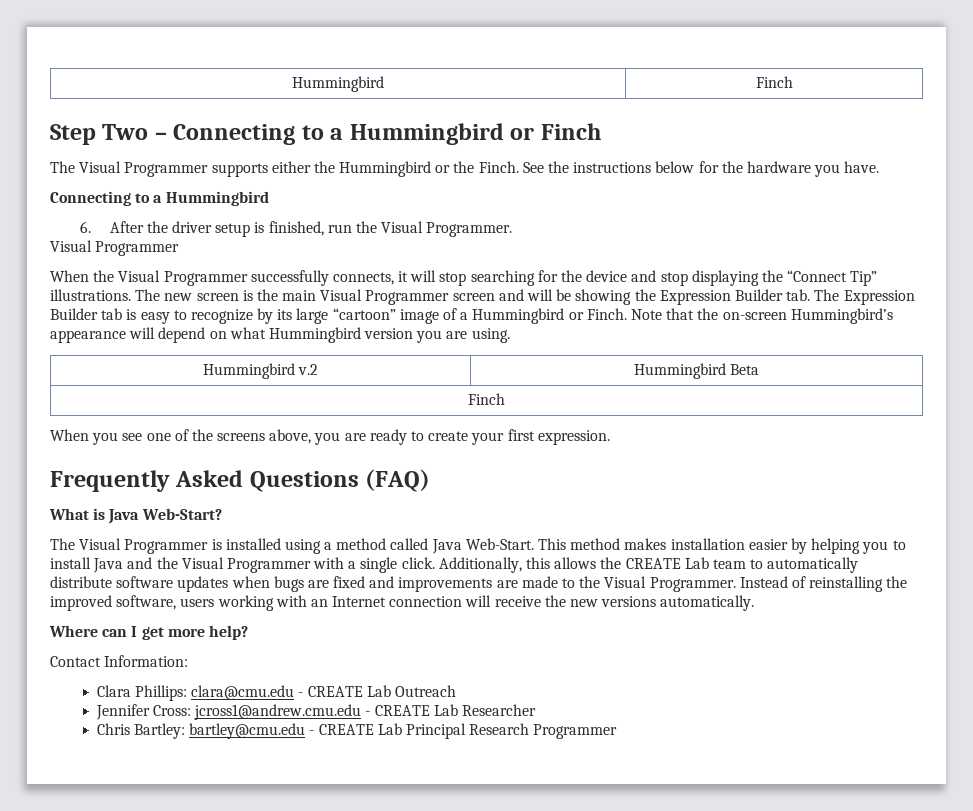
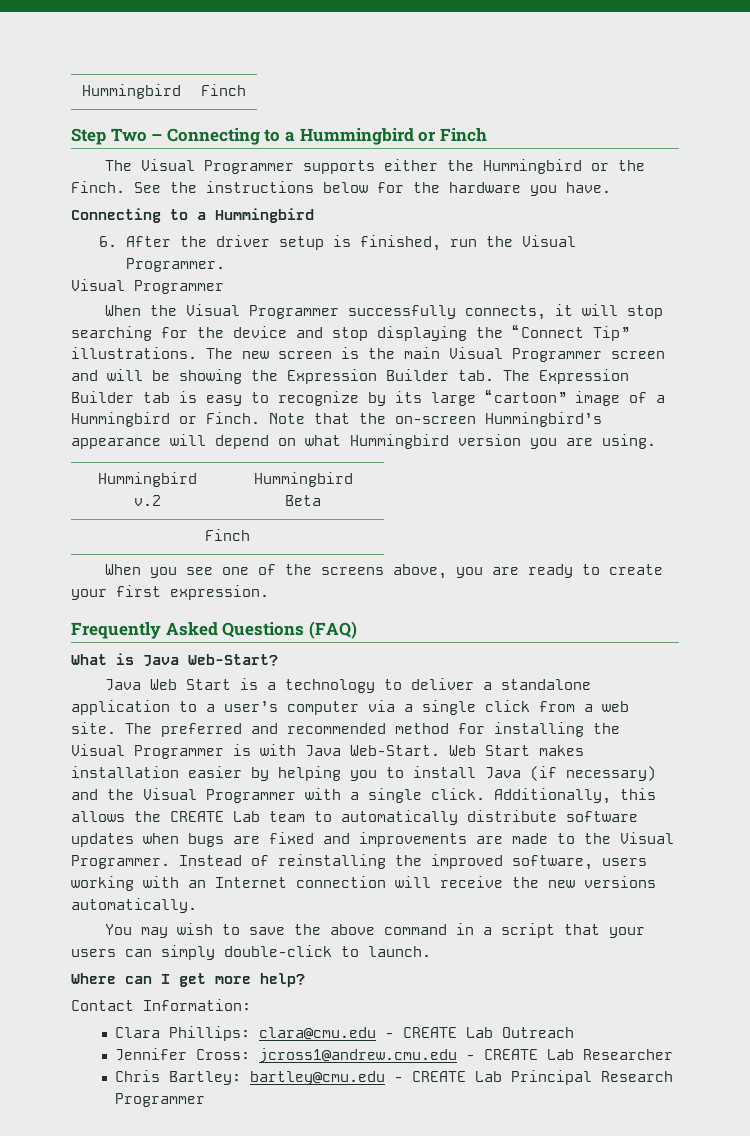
[50,538,621,554] The Visual Programmer is installed using a method called Java Web-Start. This method -> [105,678,592,693] [71,700,629,715] [71,722,620,737] [71,744,530,759] Java Web Start is a technology to deliver a standalone application to a user’s computer via a single click from a web site. The preferred and recommended method for installing the Visual Programmer is with Java Web-Start. Web Start
(124, 565) none -> [530,766,656,781] (if necessary)
(755, 603) none -> [105,923,646,938] [71,945,431,960] // You may wish to save the above command in a script that your users can simply double-click to launch.

